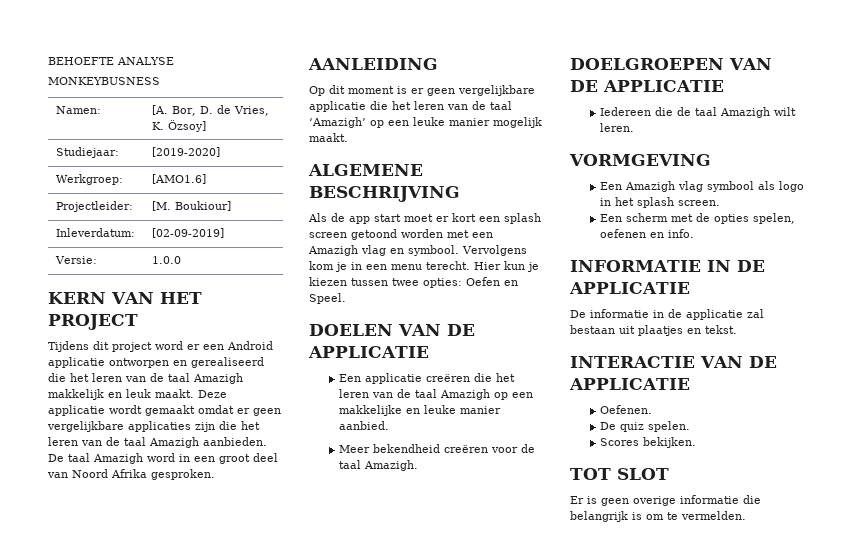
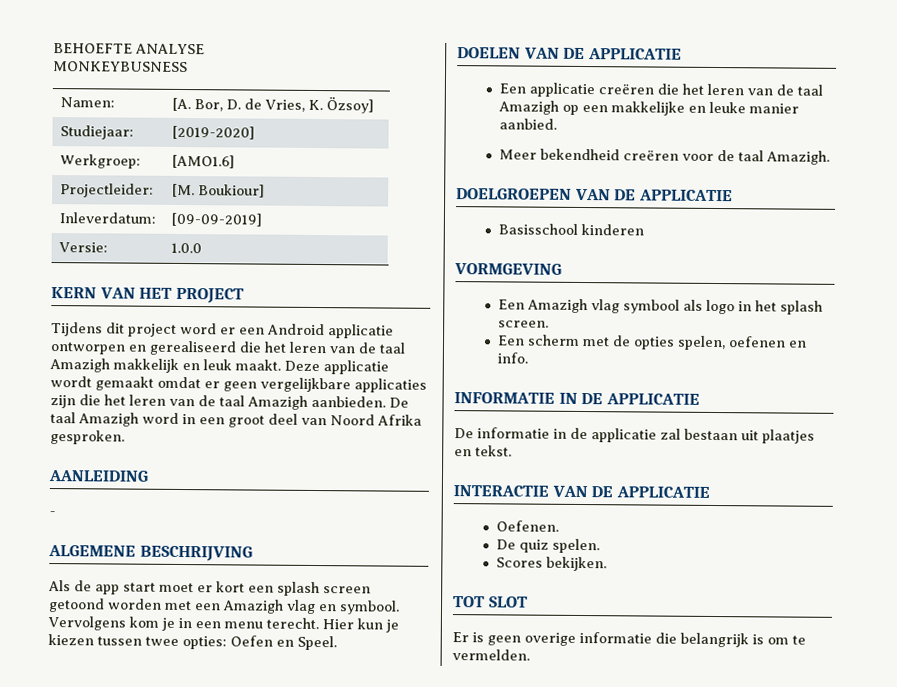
[152,228,225,238] [02-09-2019] -> [170,212,262,227] [09-09-2019]
[309,85,535,96] [309,101,512,112] [309,117,542,128] [309,133,348,142] Op dit moment is er geen vergelijkbare applicatie die het leren van de taal ‘Amazigh’ op een leuke manier mogelijk maakt. -> [49,511,56,517] -
[599,107,796,118] [599,123,634,132] Iedereen die de taal Amazigh wilt leren. -> [497,223,644,236] Basisschool kinderen

